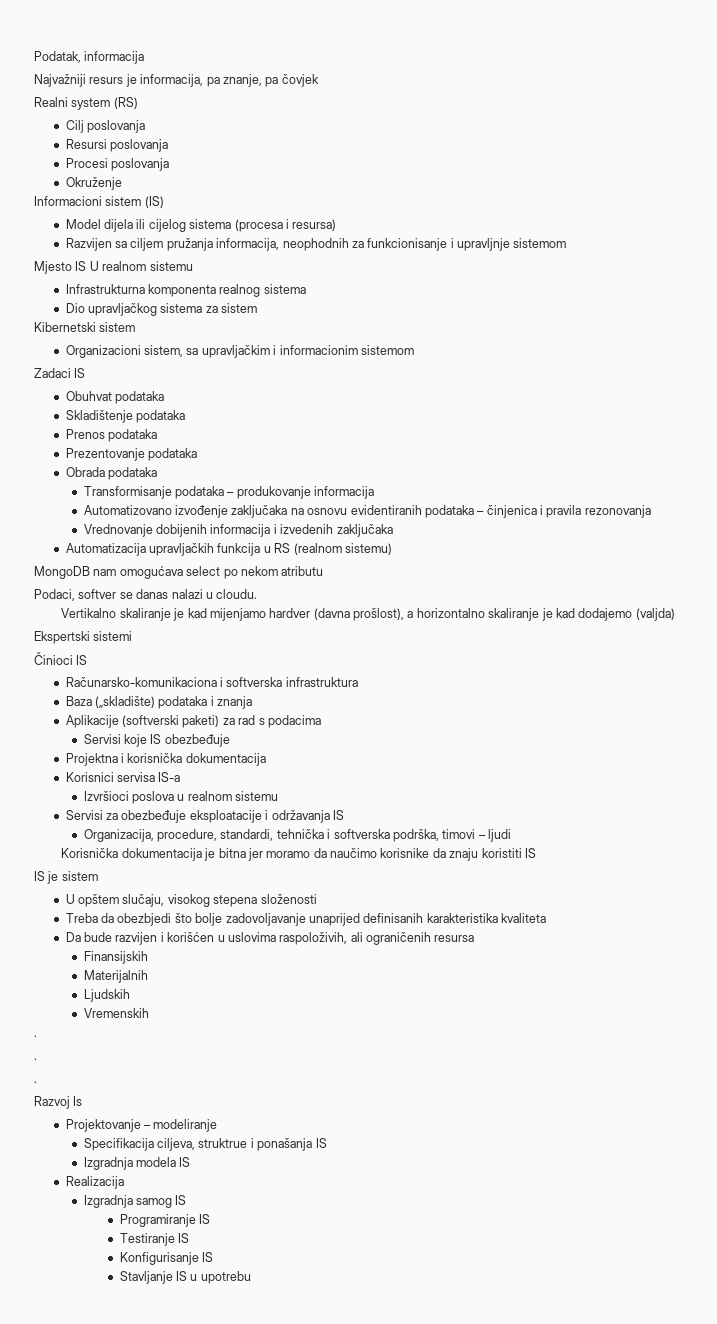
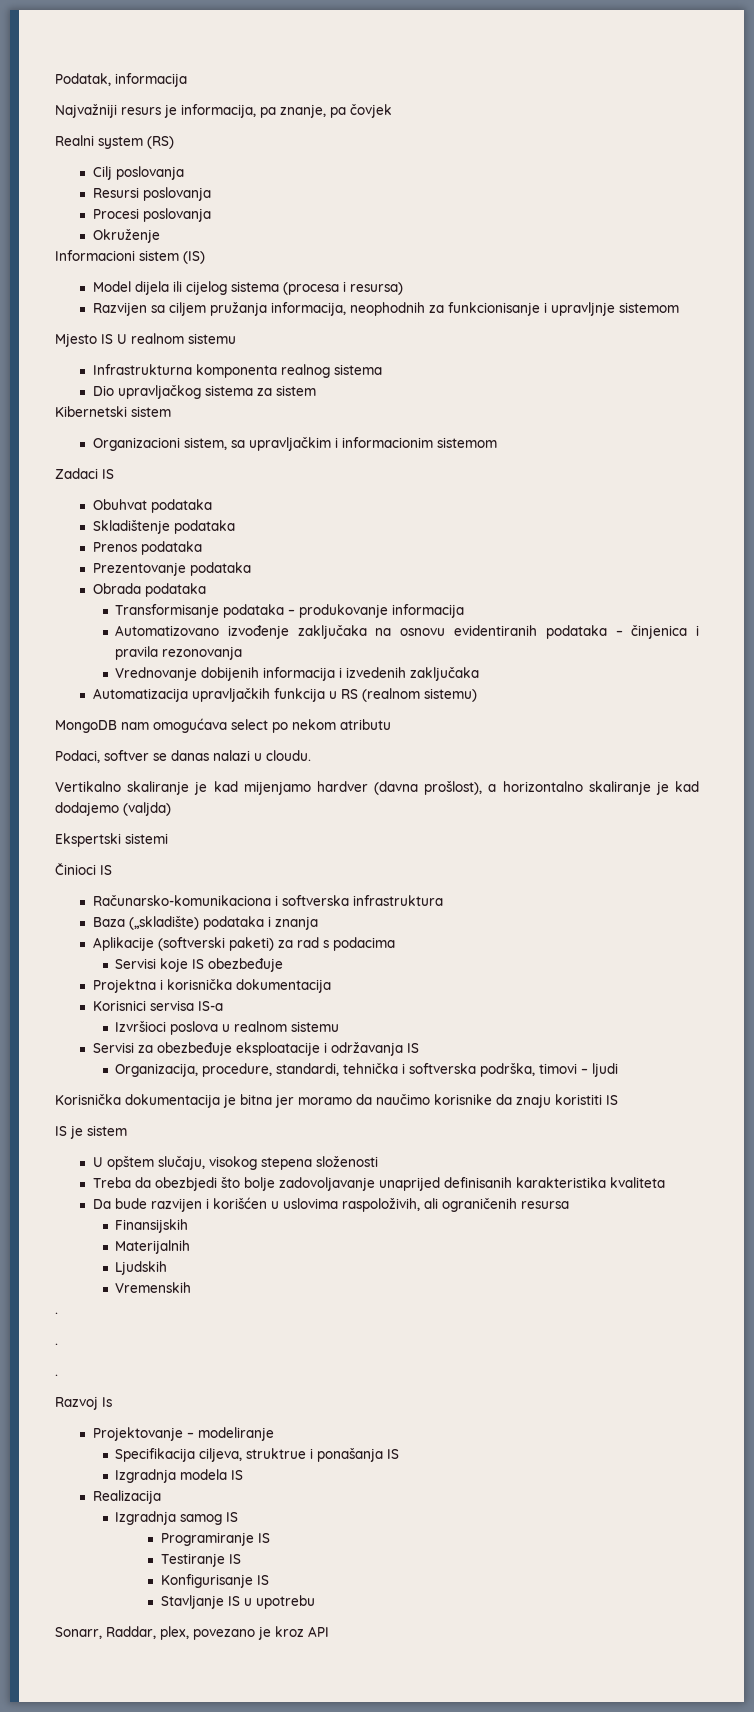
(251, 1277) none -> [55,1626,329,1640] // Sonarr, Raddar, plex, povezano je kroz API

